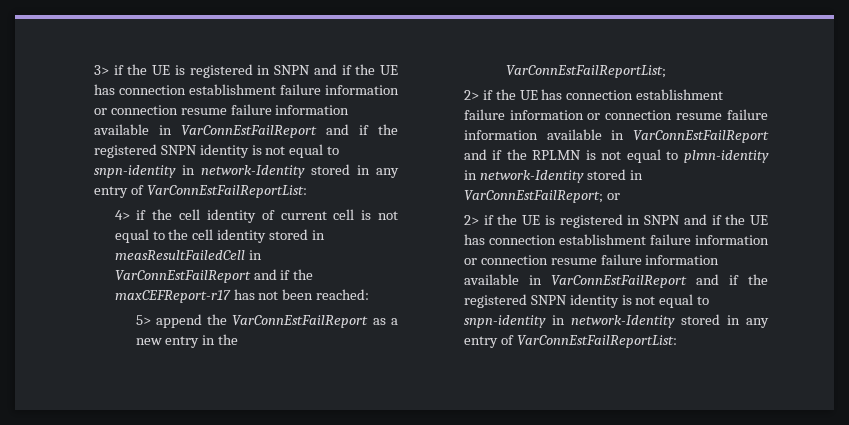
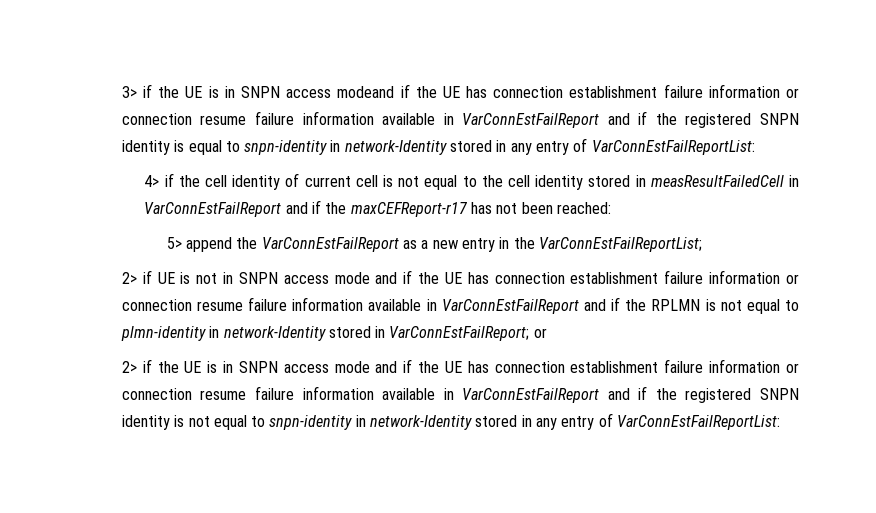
[189,64,337,78] registered in SNPN and -> [224,86,395,98] in SNPN access modeand
[265,146,286,155] not -> (185, 146) none
(493, 95) none -> [157,270,413,284] UE is not in SNPN access mode and if
[559,214,681,228] registered in SNPN -> [223,361,370,373] in SNPN access mode

